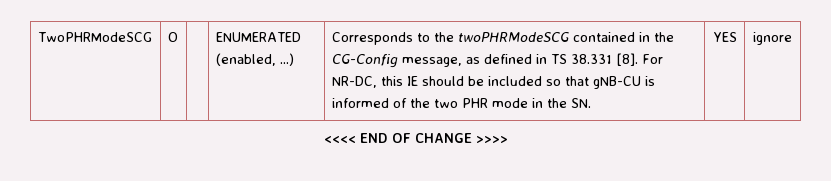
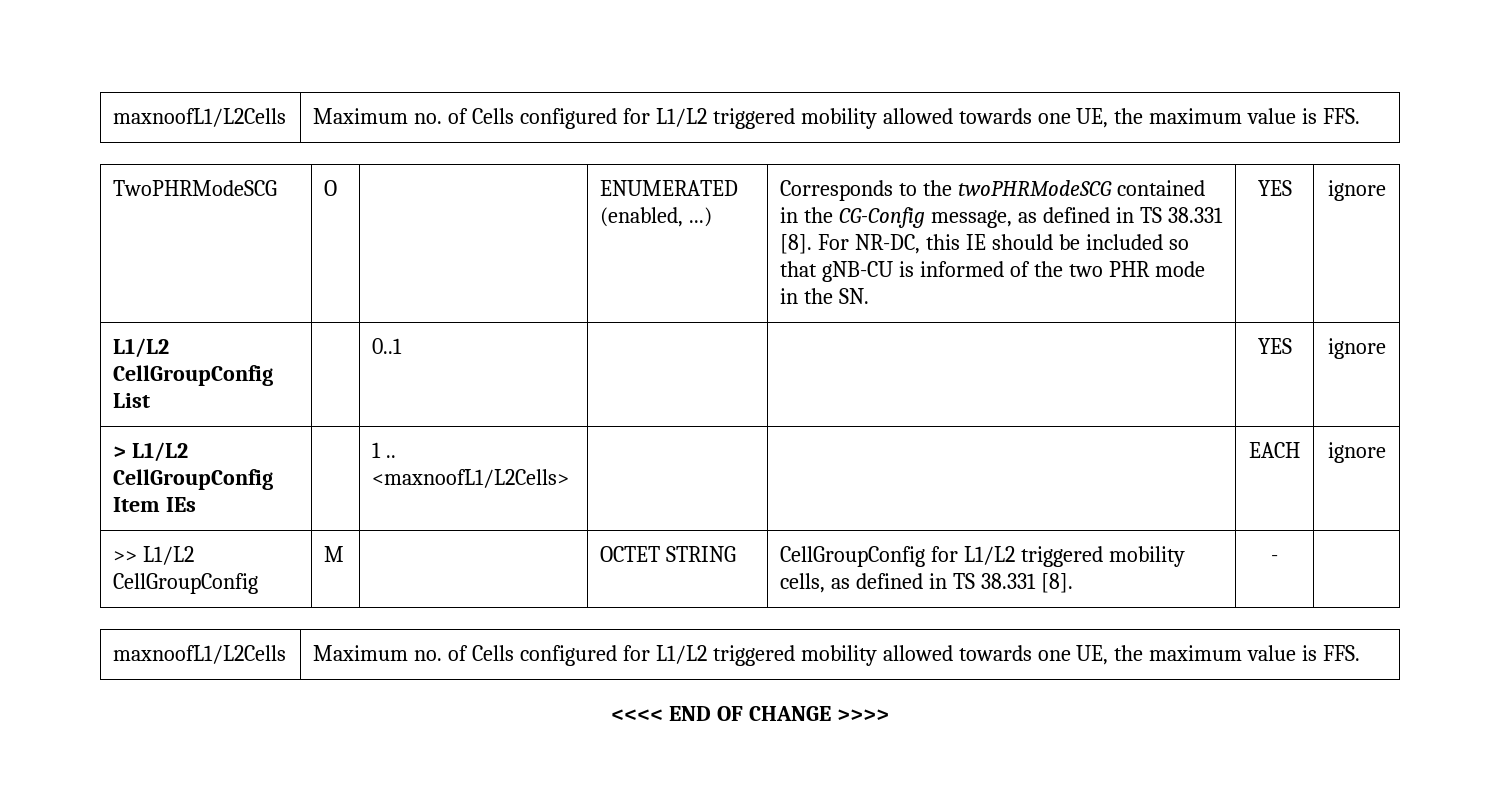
(37, 37) none -> [113,108,287,127] [313,108,1361,129] maxnoofL1/L2Cells | Maximum no. of Cells configured for L1/L2 triggered mobility allowed towards one UE, the maximum value is FFS. //
(792, 38) none -> [113,338,170,358] [113,365,274,386] [113,393,151,408] [372,338,403,354] [1257,338,1292,354] [1327,338,1386,359] [113,442,189,462] [113,469,274,490] [113,497,197,512] [372,442,397,458] [372,469,570,488] [1249,442,1300,458] [1327,442,1386,463] [113,546,195,565] [113,573,259,594] [324,546,345,562] [600,546,737,562] [780,546,1185,567] [780,573,1073,593] [1271,555,1278,562] [113,645,287,664] [313,645,1361,666] // L1/L2 CellGroupConfig List | | 0..1 | | | YES | ignore // > L1/L2 CellGroupConfig Item IEs | | 1 .. <maxnoofL1/L2Cells> | | | EACH | ignore // >> L1/L2 CellGroupConfig | M | | OCTET STRING | CellGroupConfig for L1/L2 triggered mobility cells, as defined in TS 38.331 [8]. | - | // maxnoofL1/L2Cells | Maximum no. of Cells configured for L1/L2 triggered mobility allowed towards one UE, the maximum value is FFS.

